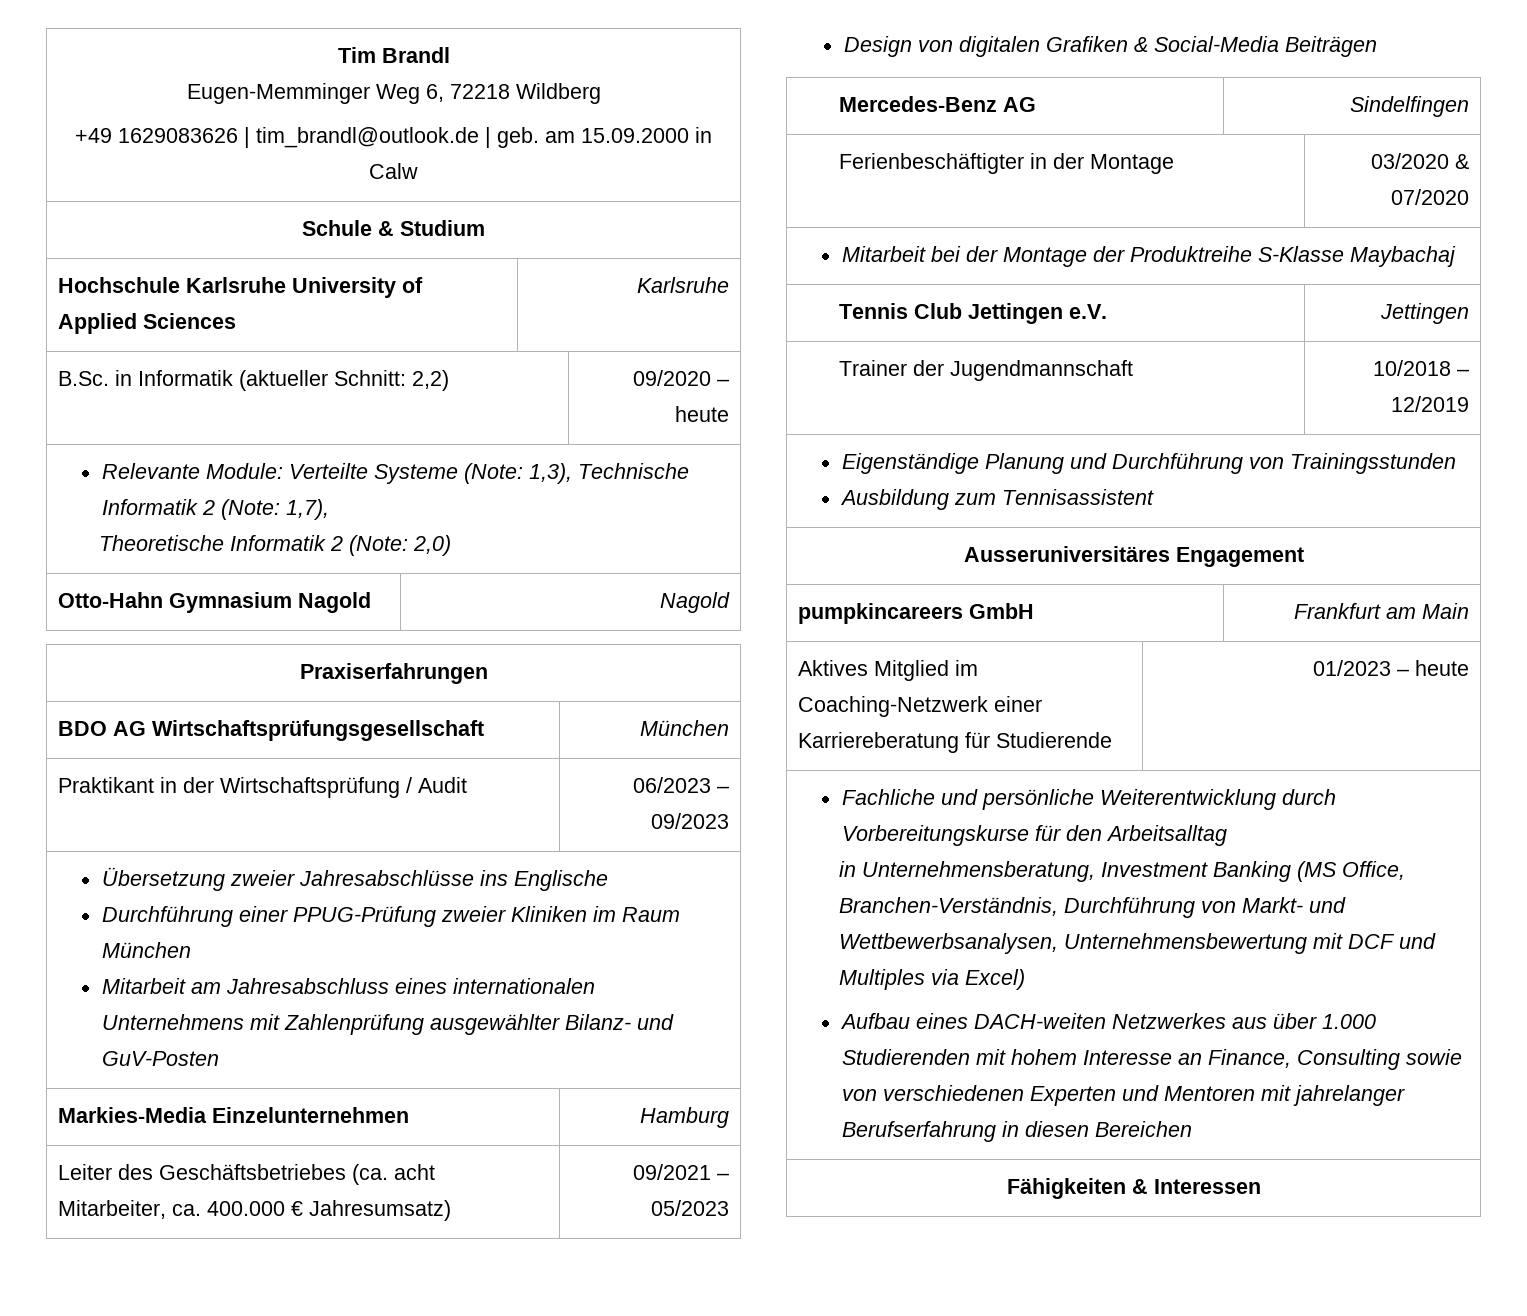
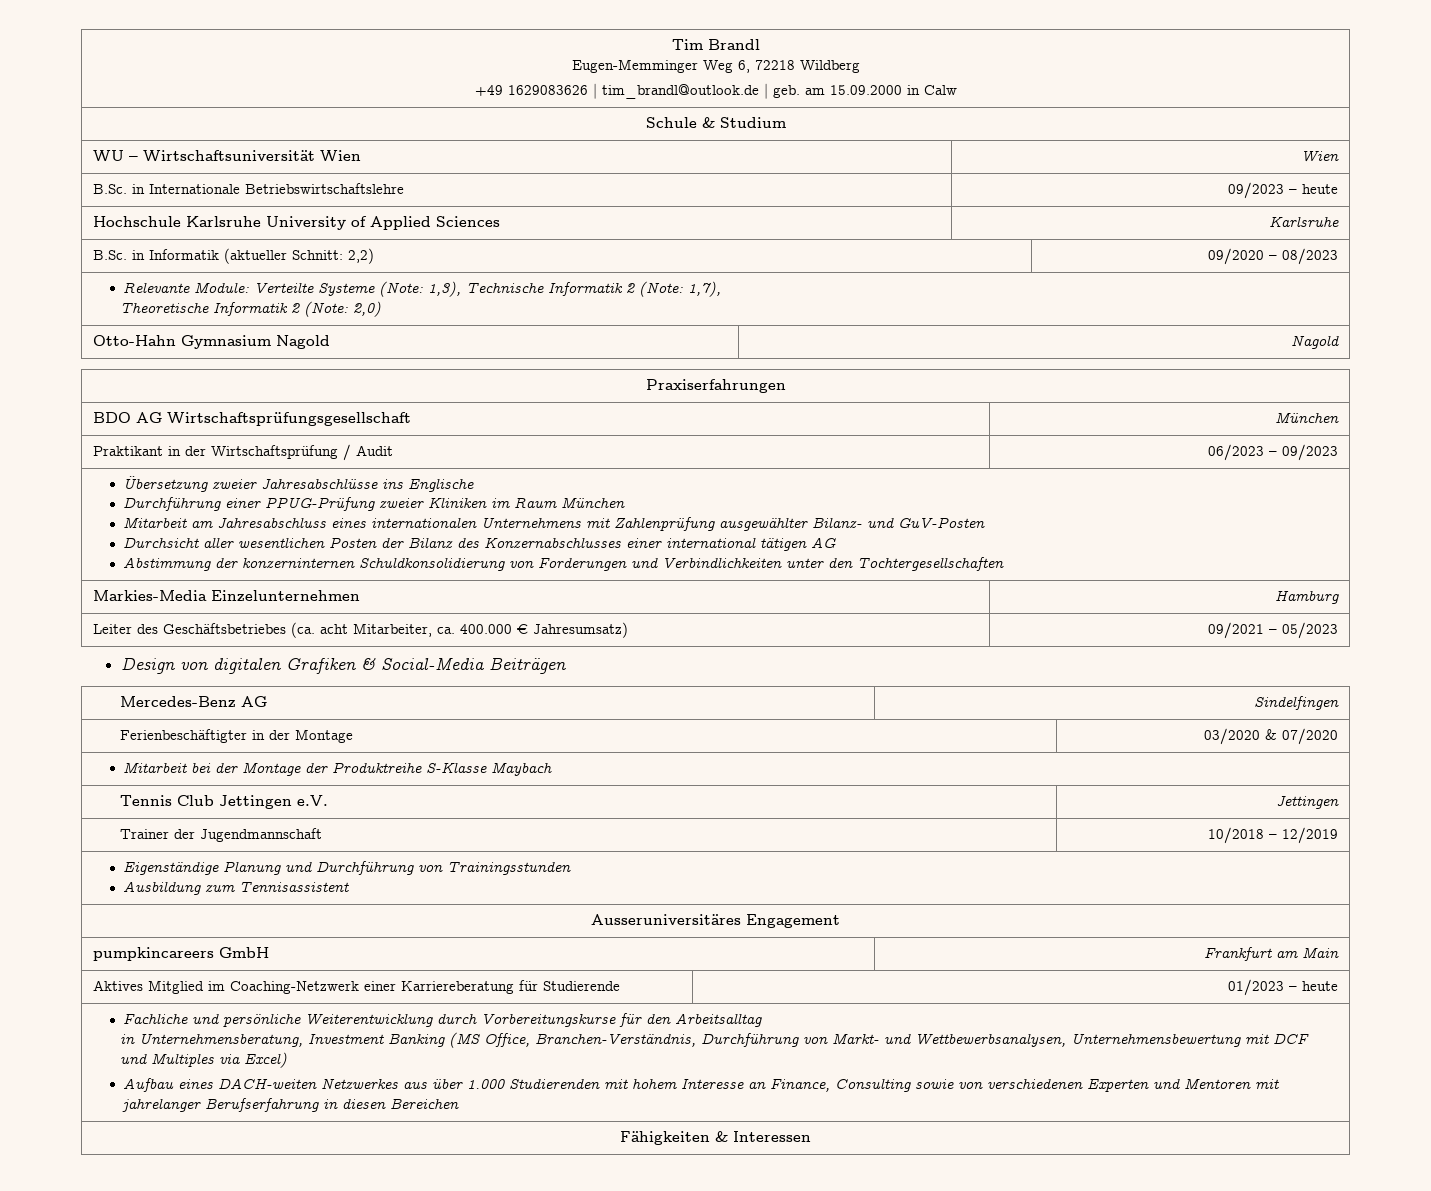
(485, 228) none -> [93,150,362,162] [1300,150,1339,162] [93,183,405,194] [1227,182,1338,199] // WU – Wirtschaftsuniversität Wien | Wien // B.Sc. in Internationale Betriebswirtschaftslehre | 09/2023 – heute
[675,406,730,422] heute -> [1281,248,1338,265] 08/2023
(219, 1058) none -> [123,537,837,551] [123,557,1005,571] // Durchsicht aller wesentlichen Posten der Bilanz des Konzernabschlusses einer international tätigen AG // Abstimmung der konzerninternen Schuldkonsolidierung von Forderungen und Verbindlichkeiten unter den Tochtergesellschaften
[1349,246,1456,267] Maybachaj -> [491,762,553,776] Maybach

